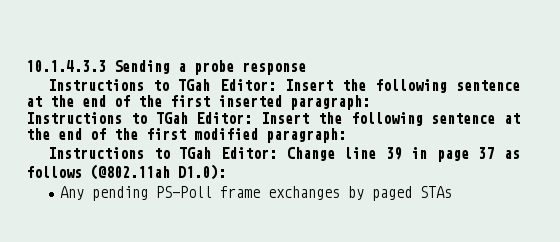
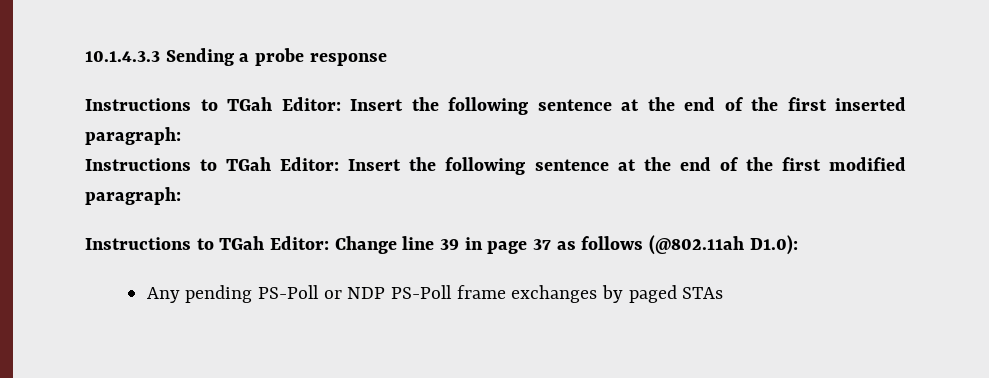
(212, 192) none -> [323,285,452,299] or NDP PS-Poll

